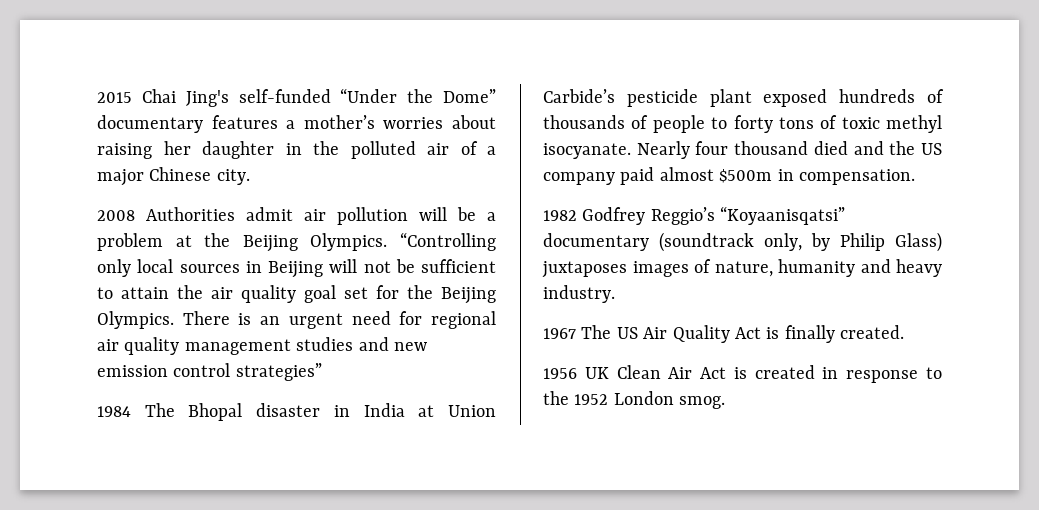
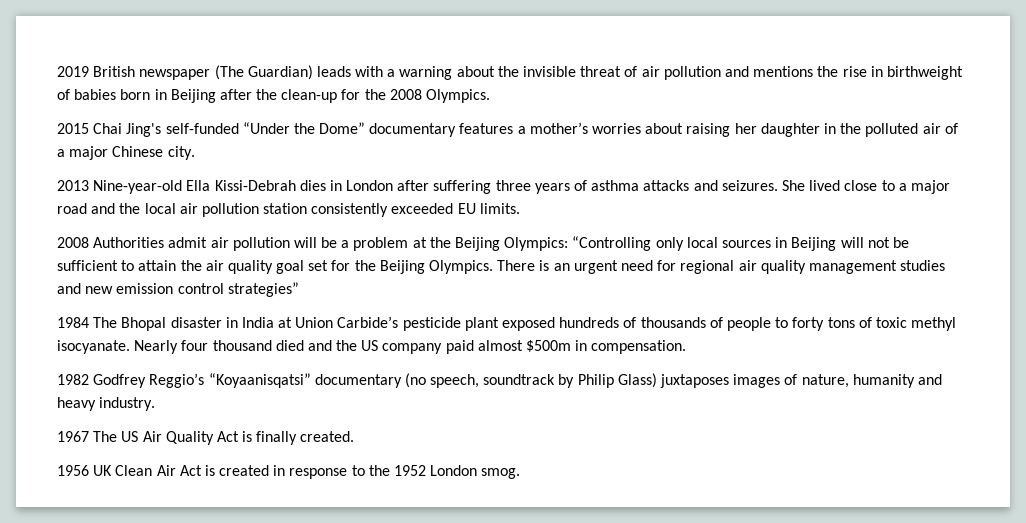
(97, 97) none -> [57,65,963,80] [57,89,491,103] 2019 British newspaper (The Guardian) leads with a warning about the invisible threat of air pollution and mentions the rise in birthweight of babies born in Beijing after the clean-up for the 2008 Olympics. //
(250, 177) none -> [57,180,950,194] [57,203,520,217] // 2013 Nine-year-old Ella Kissi-Debrah dies in London after suffering three years of asthma attacks and seizures. She lived close to a major road and the local air pollution station consistently exceeded EU limits.
[310,233,388,251] Olympics. -> [504,237,569,251] Olympics:
[659,232,802,252] (soundtrack only, -> [404,373,556,388] (no speech, soundtrack

